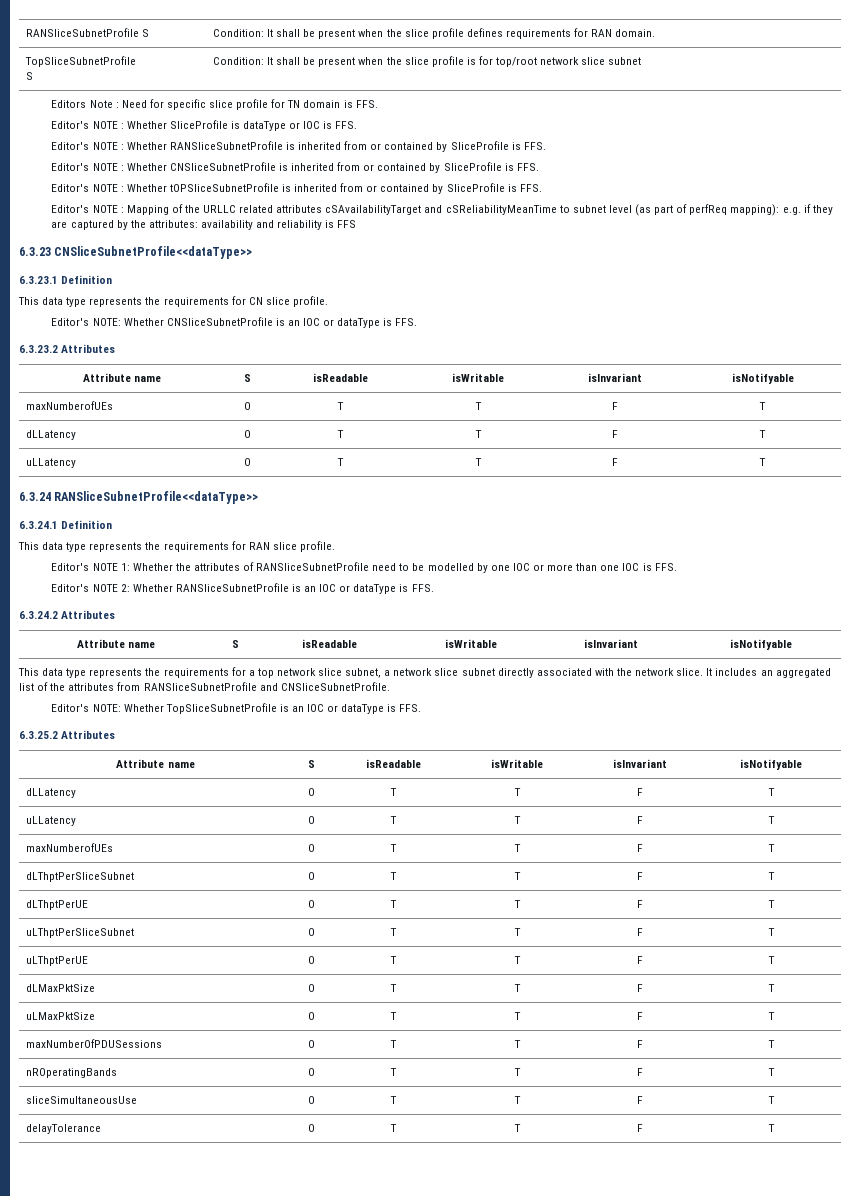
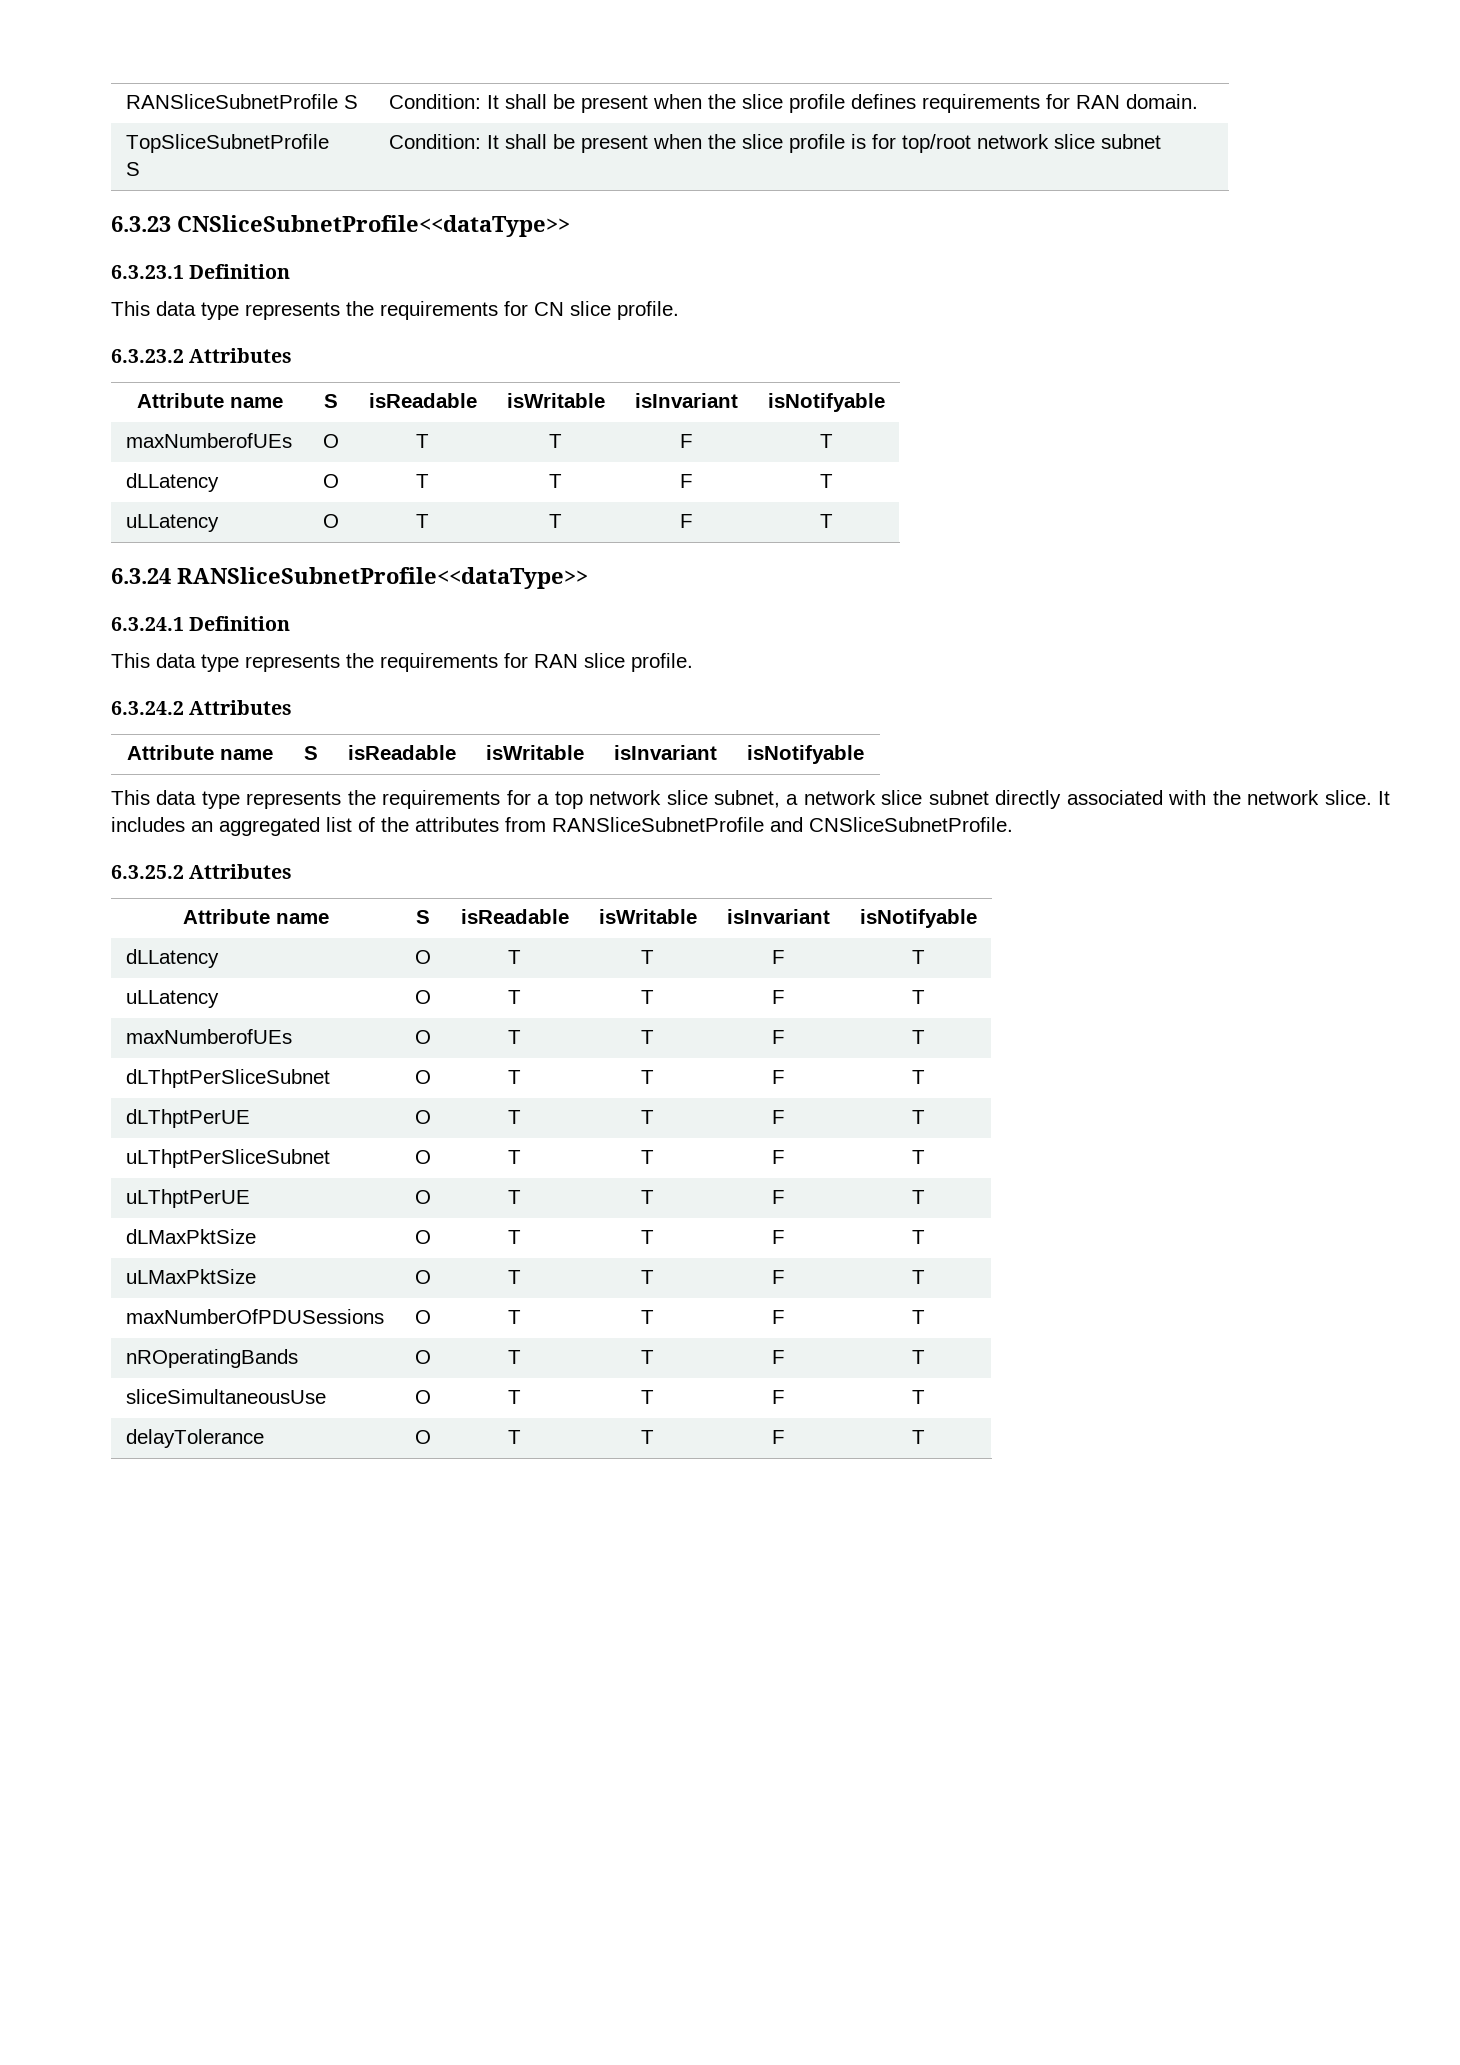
[51,99,378,110] [51,120,358,131] [51,141,546,152] [51,162,539,173] [51,183,542,194] [51,204,833,216] [51,220,357,230] // Editors Note : Need for specific slice profile for TN domain is FFS. // Editor's NOTE : Whether SliceProfile is dataType or IOC is FFS. // Editor's NOTE : Whether RANSliceSubnetProfile is inherited from or contained by SliceProfile is FFS. // Editor's NOTE : Whether CNSliceSubnetProfile is inherited from or contained by SliceProfile is FFS. // Editor's NOTE : Whether tOPSliceSubnetProfile is inherited from or contained by SliceProfile is FFS. // Editor's NOTE : Mapping of the URLLC related attributes cSAvailabilityTarget and cSReliabilityMeanTime to subnet level (as part of perfReq mapping): e.g. if they are captured by the attributes: availability and reliability is FFS -> (1161, 141) none
[51,317,418,328] // Editor's NOTE: Whether CNSliceSubnetProfile is an IOC or dataType is FFS. -> (679, 310) none
[51,562,677,573] [51,583,434,594] // Editor's NOTE 1: Whether the attributes of RANSliceSubnetProfile need to be modelled by one IOC or more than one IOC is FFS. // Editor's NOTE 2: Whether RANSliceSubnetProfile is an IOC or dataType is FFS. -> (693, 662) none
[51,703,422,714] // Editor's NOTE: Whether TopSliceSubnetProfile is an IOC or dataType is FFS. -> (1013, 824) none

